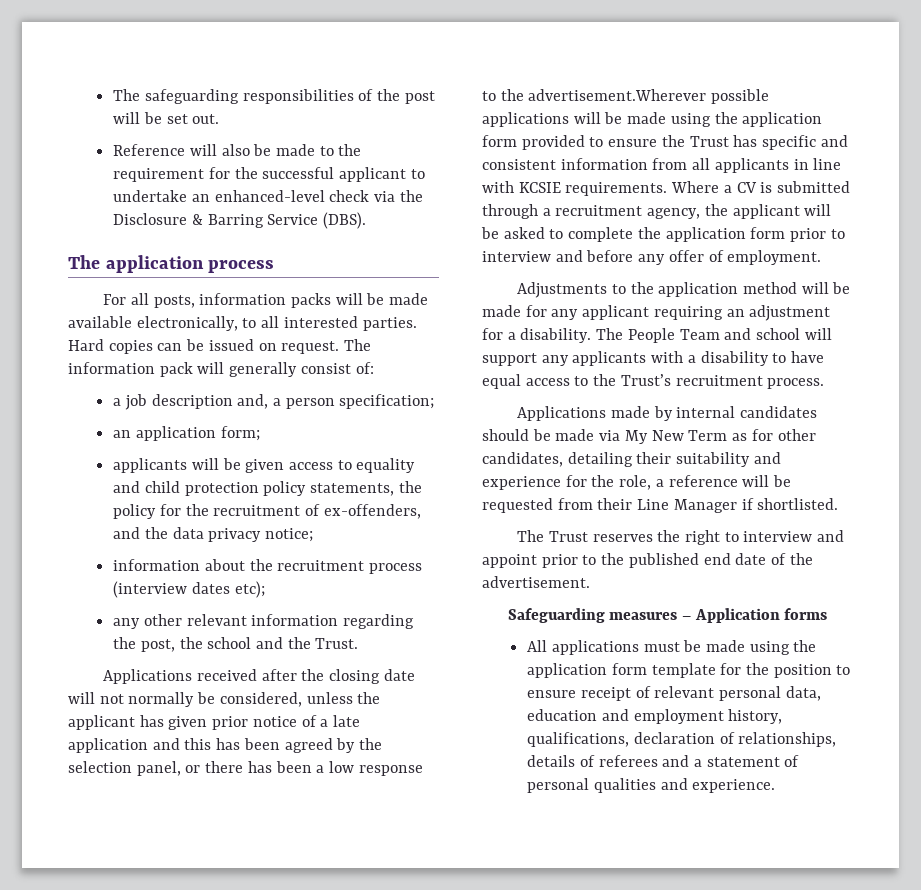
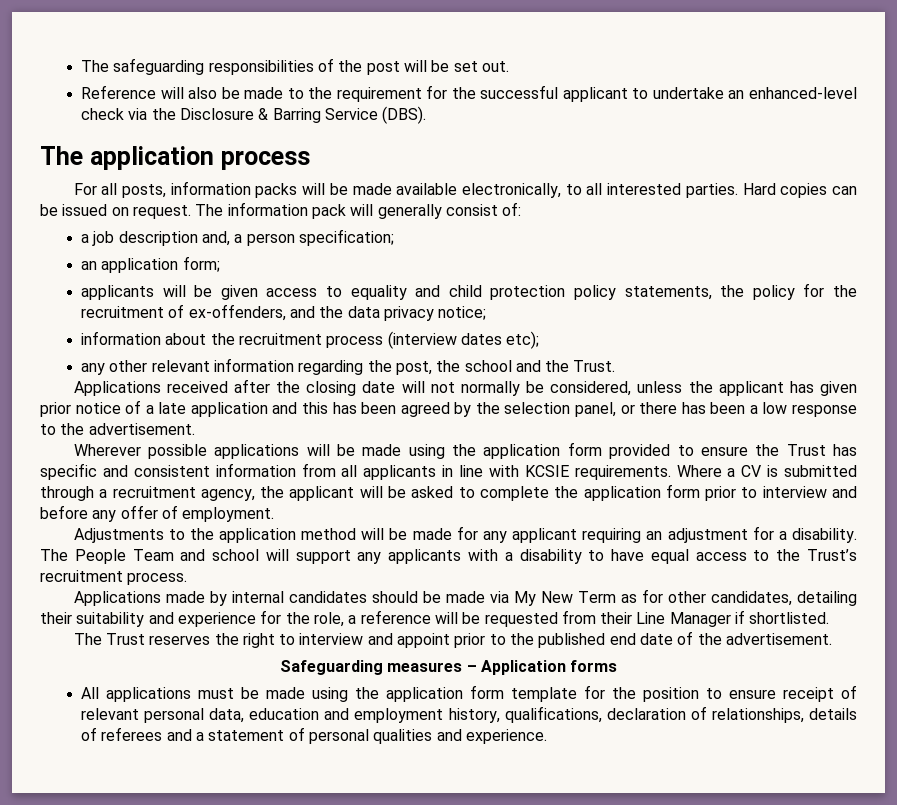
[528,89,707,101] advertisement.Wherever -> [88,423,195,435] [73,444,141,456] advertisement. // Wherever

